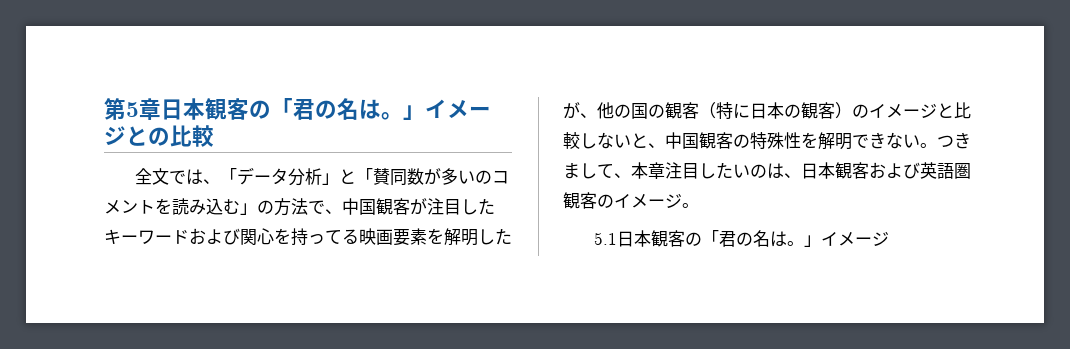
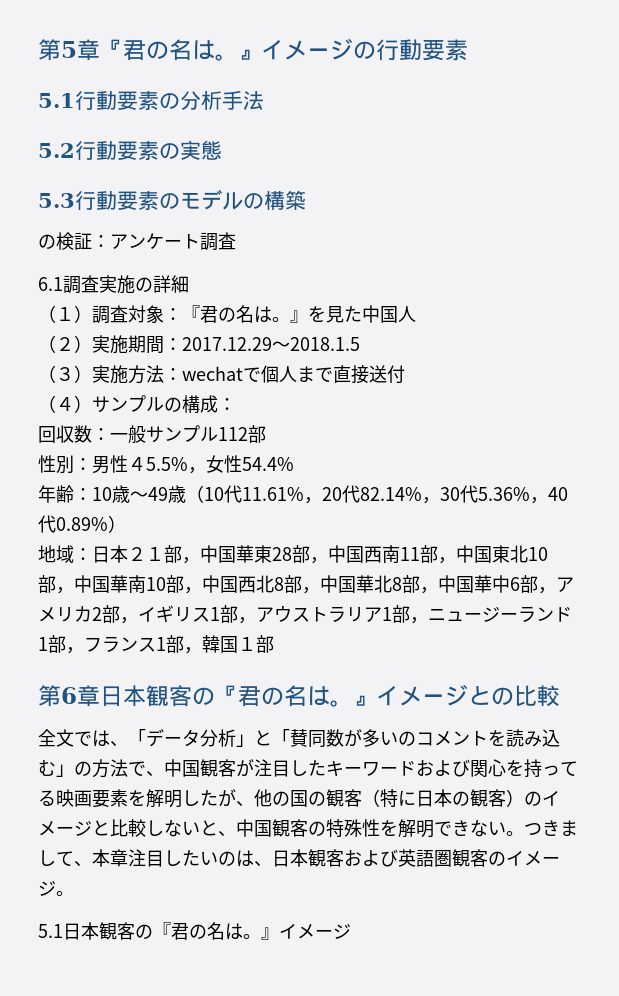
[161,98,425,120] 日本観客の「君の名は。」 -> [100,38,468,61] [38,90,264,111] [38,140,222,161] [38,189,306,211] [38,232,236,251] [38,275,189,294] [38,305,416,324] [38,335,360,354] [38,365,405,384] [38,395,236,413] [38,425,266,443] [38,455,294,474] [38,485,568,504] [38,515,126,533] [38,545,548,564] [38,575,574,594] [38,605,572,624] [38,635,274,654] [38,685,376,707] 『君の名は。』イメージの行動要素 // 5.1行動要素の分析手法 // 5.2行動要素の実態 // 5.3行動要素のモデルの構築 // の検証：アンケート調査 // 6.1調査実施の詳細 // （１）調査対象：『君の名は。』を見た中国人 // （２）実施期間：2017.12.29～2018.1.5 // （３）実施方法：wechatで個人まで直接送付 // （４）サンプルの構成： // 回収数：一般サンプル112部 // 性別：男性４5.5%，女性54.4% // 年齢：10歳～49歳（10代11.61%，20代82.14%，30代5.36%，40代0.89%） // 地域：日本２１部，中国華東28部，中国西南11部，中国東北10部，中国華南10部，中国西北8部，中国華北8部，中国華中6部，アメリカ2部，イギリス1部，アウストラリア1部，ニュージーランド1部，フランス1部，韓国１部 // 第6章日本観客の『君の名は。』
[702,230,822,247] 「君の名は。」 -> [153,922,279,940] 『君の名は。』

